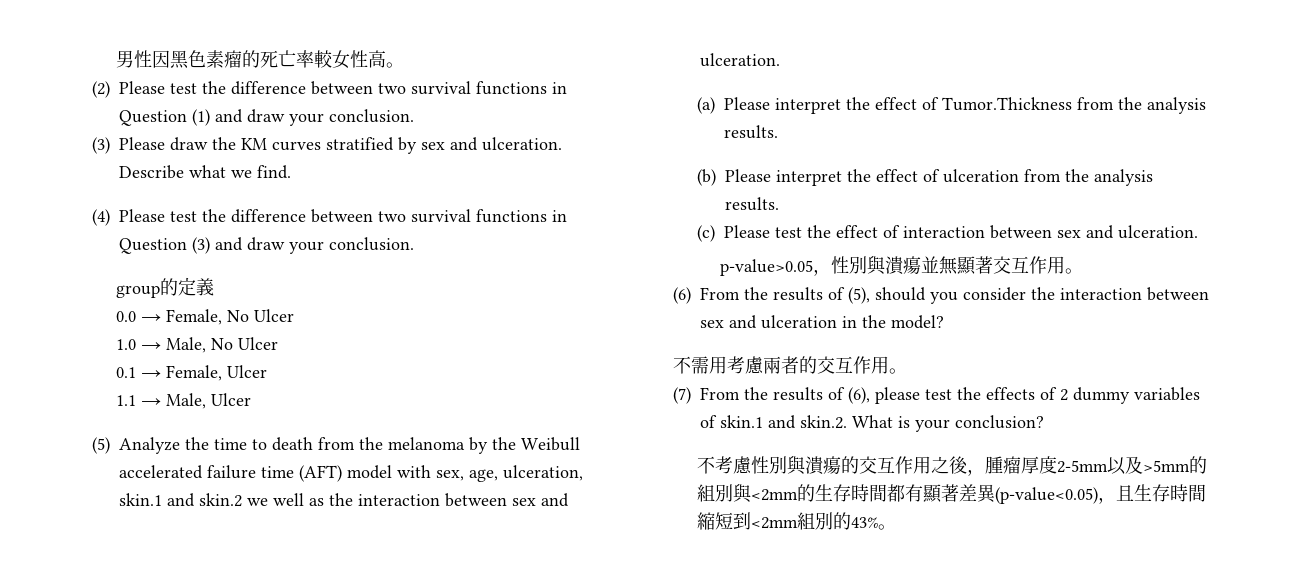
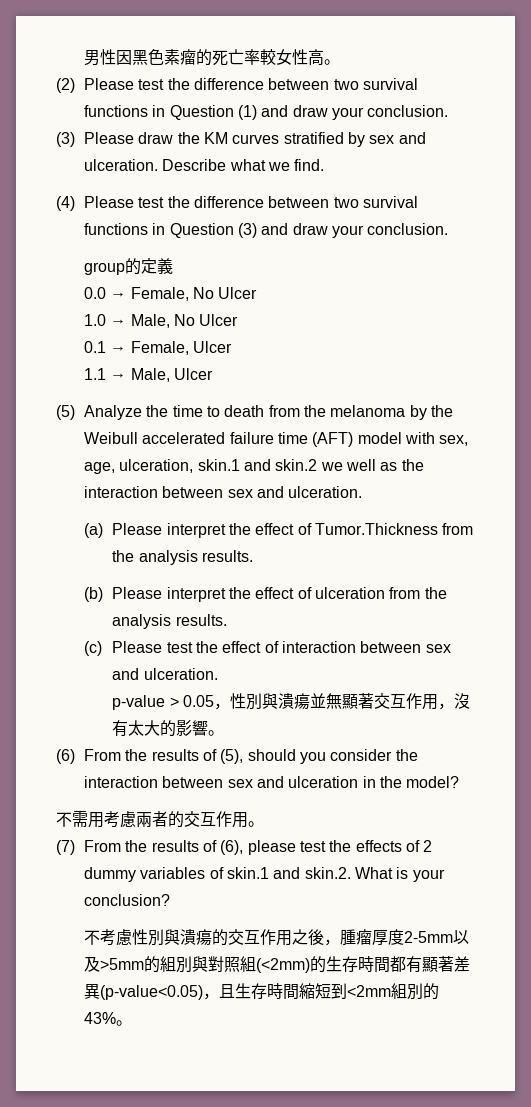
[720,259,814,276] p-value>0.05 -> [112,695,214,710] p-value > 0.05
(1066, 265) none -> [437,693,470,710] [112,720,209,737] ，沒有太大的影響
[750,489,798,501] <2mm -> [208,956,311,973] 對照組(<2mm)

